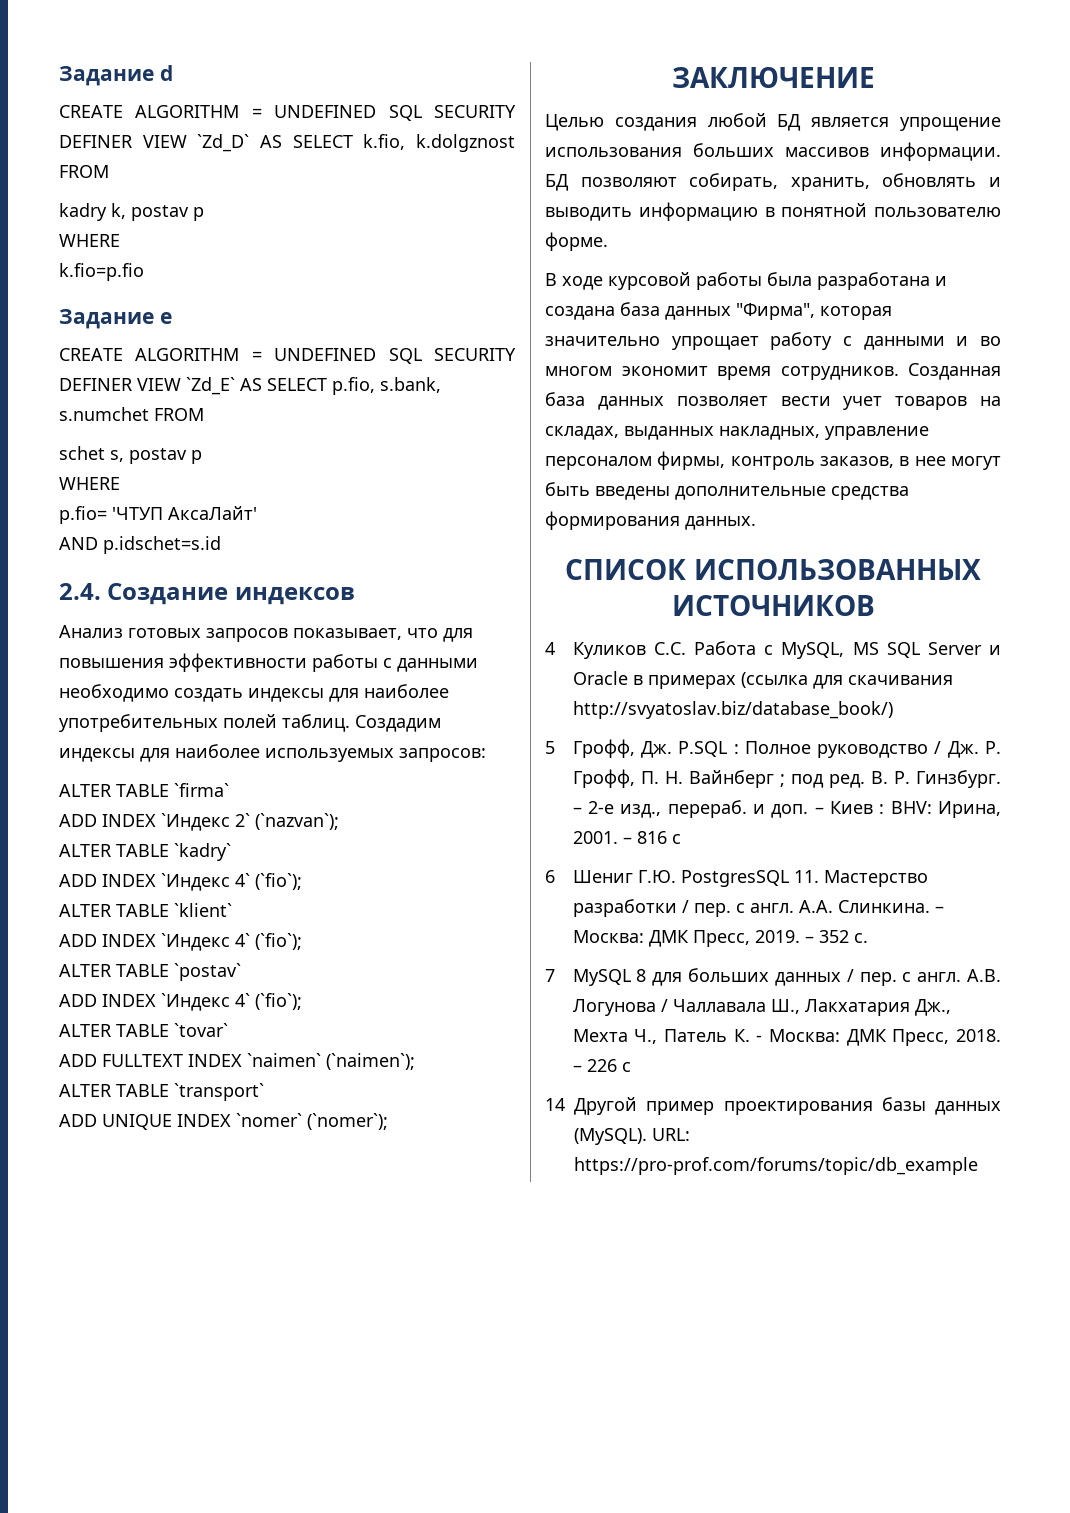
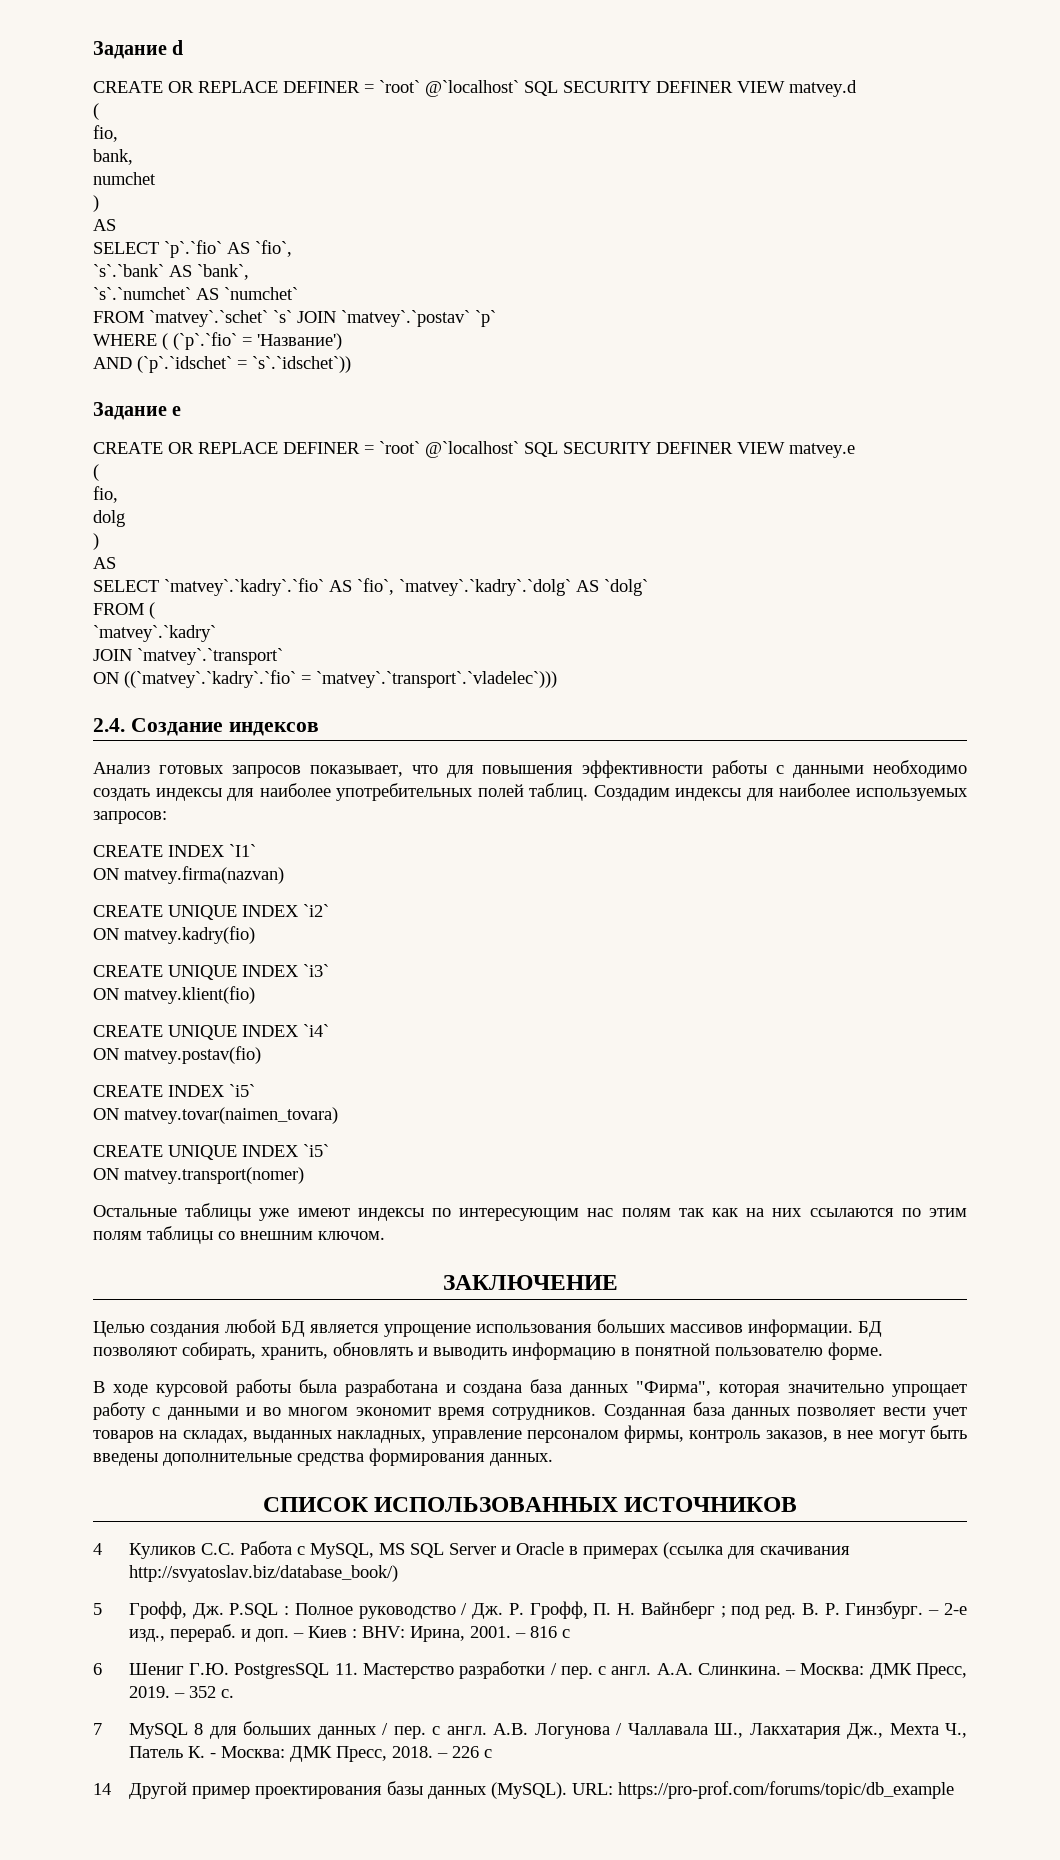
[135,105,516,121] [59,134,515,152] [59,165,109,178] [59,203,204,221] [59,234,120,247] [59,263,144,281] [59,309,172,329] [59,348,516,364] [59,377,441,395] [59,407,204,421] [59,446,202,464] [59,477,120,490] [59,506,257,524] [59,536,221,554] ALGORITHM = UNDEFINED SQL SECURITY DEFINER VIEW `Zd_D` AS SELECT k.fio, k.dolgznost FROM // kadry k, postav p // WHERE // k.fio=p.fio // Задание e // CREATE ALGORITHM = UNDEFINED SQL SECURITY DEFINER VIEW `Zd_E` AS SELECT p.fio, s.bank, s.numchet FROM // schet s, postav p // WHERE // p.fio= 'ЧТУП АксаЛайт' // AND p.idschet=s.id -> [168,80,857,97] [93,103,99,120] [93,125,118,142] [93,149,133,165] [93,172,156,185] [93,195,99,212] [93,219,116,231] [93,240,292,258] [93,264,249,280] [93,287,298,300] [93,310,496,327] [93,332,342,350] [93,356,351,373] [93,402,182,420] [93,441,855,458] [93,464,99,481] [93,486,118,503] [93,510,125,527] [93,533,99,550] [93,557,116,569] [93,578,648,596] [93,602,155,619] [93,625,216,642] [93,648,283,665] [93,670,557,688] OR REPLACE DEFINER = `root` @`localhost` SQL SECURITY DEFINER VIEW matvey.d // ( // fio, // bank, // numchet // ) // AS // SELECT `p`.`fio` AS `fio`, // `s`.`bank` AS `bank`, // `s`.`numchet` AS `numchet` // FROM `matvey`.`schet` `s` JOIN `matvey`.`postav` `p` // WHERE ( (`p`.`fio` = 'Название') // AND (`p`.`idschet` = `s`.`idschet`)) // Задание e // CREATE OR REPLACE DEFINER = `root` @`localhost` SQL SECURITY DEFINER VIEW matvey.e // ( // fio, // dolg // ) // AS // SELECT `matvey`.`kadry`.`fio` AS `fio`, `matvey`.`kadry`.`dolg` AS `dolg` // FROM ( // `matvey`.`kadry` // JOIN `matvey`.`transport` // ON ((`matvey`.`kadry`.`fio` = `matvey`.`transport`.`vladelec`)))
[59,783,229,797] [59,813,339,831] [59,843,231,861] [59,873,302,891] [59,903,232,917] [59,933,302,951] [59,963,241,981] [59,993,302,1011] [59,1023,228,1037] [59,1053,415,1070] [59,1083,264,1101] [59,1113,388,1130] ALTER TABLE `firma` // ADD INDEX `Индекс 2` (`nazvan`); // ALTER TABLE `kadry` // ADD INDEX `Индекс 4` (`fio`); // ALTER TABLE `klient` // ADD INDEX `Индекс 4` (`fio`); // ALTER TABLE `postav` // ADD INDEX `Индекс 4` (`fio`); // ALTER TABLE `tovar` // ADD FULLTEXT INDEX `naimen` (`naimen`); // ALTER TABLE `transport` // ADD UNIQUE INDEX `nomer` (`nomer`); -> [93,844,256,857] [93,866,284,884] [93,904,329,920] [93,926,255,944] [93,964,329,980] [93,986,255,1004] [93,1024,329,1040] [93,1046,261,1064] [93,1084,255,1097] [93,1107,338,1124] [93,1144,329,1160] [93,1167,304,1184] [93,1203,968,1221] [93,1226,385,1244] CREATE INDEX `I1` // ON matvey.firma(nazvan) // CREATE UNIQUE INDEX `i2` // ON matvey.kadry(fio) // CREATE UNIQUE INDEX `i3` // ON matvey.klient(fio) // CREATE UNIQUE INDEX `i4` // ON matvey.postav(fio) // CREATE INDEX `i5` // ON matvey.tovar(naimen_tovara) // CREATE UNIQUE INDEX `i5` // ON matvey.transport(nomer) // Остальные таблицы уже имеют индексы по интересующим нас полям так как на них ссылаются по этим полям таблицы со внешним ключом.

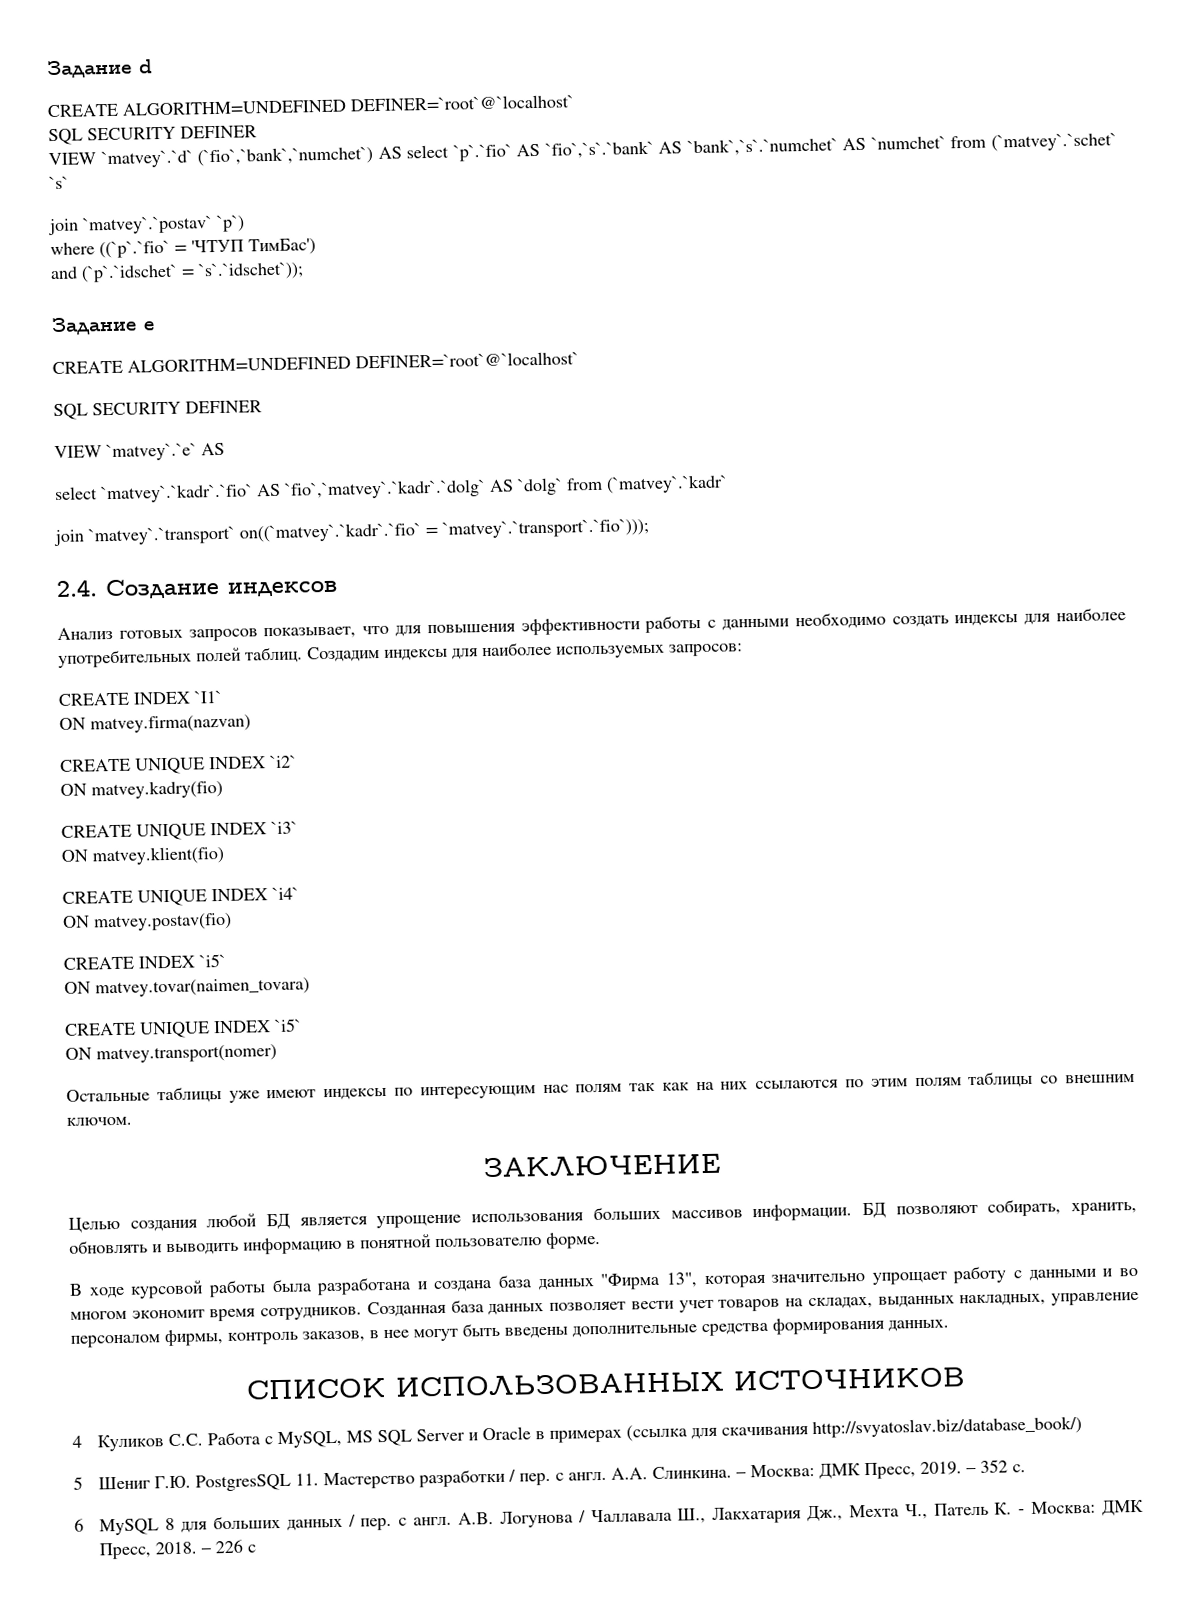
[168,80,857,97] [93,103,99,120] [93,125,118,142] [93,149,133,165] [93,172,156,185] [93,195,99,212] [93,219,116,231] [93,242,159,254] OR REPLACE DEFINER = `root` @`localhost` SQL SECURITY DEFINER VIEW matvey.d // ( // fio, // bank, // numchet // ) // AS // SELECT -> [122,94,574,116] [48,125,257,146] [48,144,450,169] ALGORITHM=UNDEFINED DEFINER=`root`@`localhost` // SQL SECURITY DEFINER // VIEW `matvey`.`d` (`fio`,`bank`,`numchet`) AS select
[255,240,292,257] [93,264,249,280] [93,287,298,300] [93,310,496,327] [93,332,342,350] [93,357,132,369] `fio`, // `s`.`bank` AS `bank`, // `s`.`numchet` AS `numchet` // FROM `matvey`.`schet` `s` JOIN `matvey`.`postav` `p` // WHERE ( (`p`.`fio` = 'Название') // AND -> [544,132,1117,159] [49,175,69,190] [47,214,245,236] [50,238,316,259] [50,266,78,280] `fio`,`s`.`bank` AS `bank`,`s`.`numchet` AS `numchet` from (`matvey`.`schet` `s` // join `matvey`.`postav` `p`) // where ((`p`.`fio` = 'ЧТУП ТимБас') // and
[252,356,351,373] `s`.`idschet`)) -> [198,261,304,281] `s`.`idschet`));
[168,441,855,458] [93,464,99,481] [93,486,118,503] [93,510,125,527] [93,533,99,550] [93,557,116,569] [93,578,648,596] [93,602,155,619] [93,625,216,642] [93,648,283,665] [93,670,557,688] OR REPLACE DEFINER = `root` @`localhost` SQL SECURITY DEFINER VIEW matvey.e // ( // fio, // dolg // ) // AS // SELECT `matvey`.`kadry`.`fio` AS `fio`, `matvey`.`kadry`.`dolg` AS `dolg` // FROM ( // `matvey`.`kadry` // JOIN `matvey`.`transport` // ON ((`matvey`.`kadry`.`fio` = `matvey`.`transport`.`vladelec`))) -> [127,351,579,373] [53,400,262,421] [54,442,225,462] [54,474,728,504] [53,517,649,547] ALGORITHM=UNDEFINED DEFINER=`root`@`localhost` // SQL SECURITY DEFINER // VIEW `matvey`.`e` AS // select `matvey`.`kadr`.`fio` AS `fio`,`matvey`.`kadr`.`dolg` AS `dolg` from (`matvey`.`kadr` // join `matvey`.`transport` on((`matvey`.`kadr`.`fio` = `matvey`.`transport`.`fio`)));
[636,1381,712,1397] "Фирма", -> [600,1272,698,1290] "Фирма 13",
[128,1601,968,1619] [128,1624,570,1642] [93,1663,102,1675] Грофф, Дж. Р.SQL : Полное руководство / Дж. Р. Грофф, П. Н. Вайнберг ; под ред. В. Р. Гинзбург. – 2-е изд., перераб. и доп. – Киев : BHV: Ирина, 2001. – 816 с // 6 -> (83, 1483) none
[93,1723,102,1735] 7 -> [74,1518,84,1532] 6
[93,1781,954,1799] // 14 Другой пример проектирования базы данных (MySQL). URL: https://pro-prof.com/forums/topic/db_example -> (257, 1548) none

